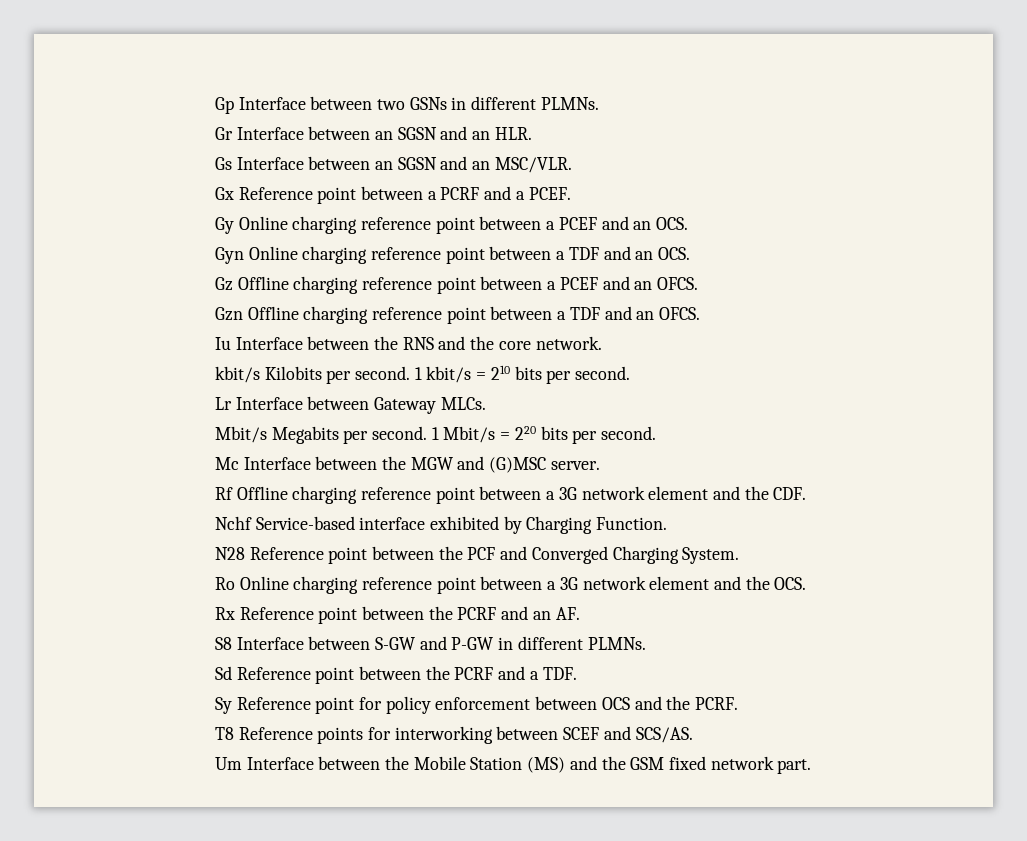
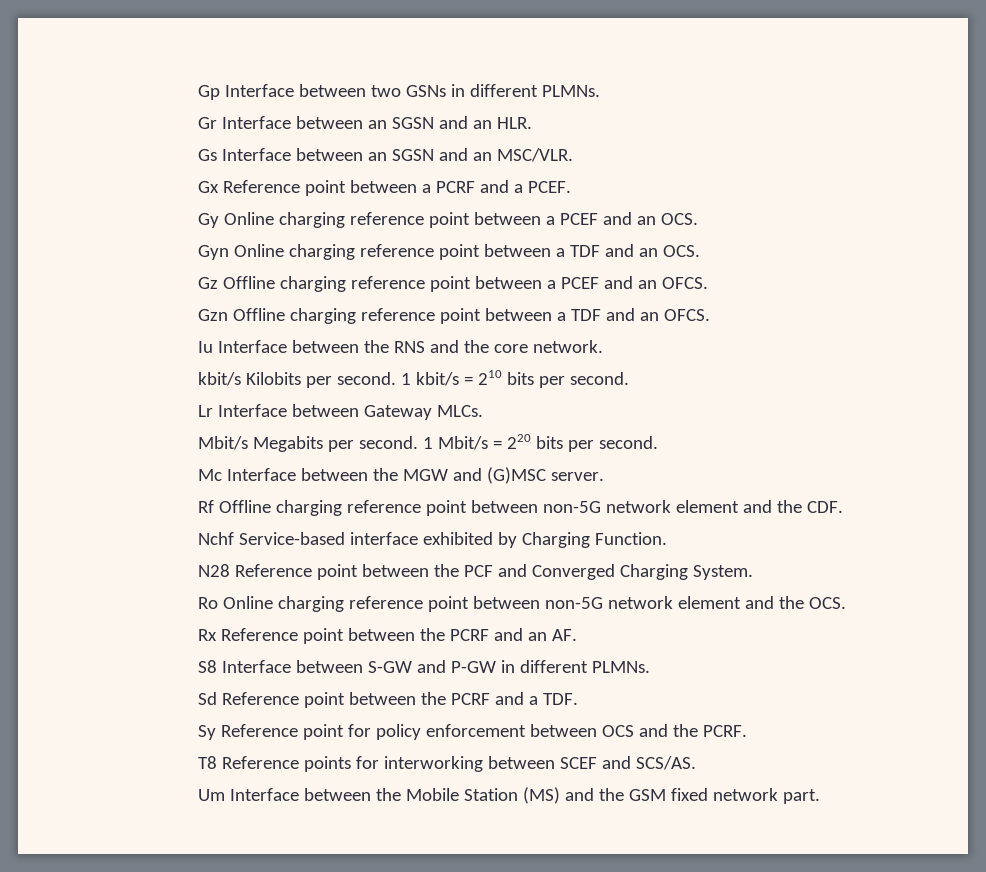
[546,487,577,500] a 3G -> [543,501,602,513] non-5G
[547,577,578,590] a 3G -> [545,597,604,609] non-5G

